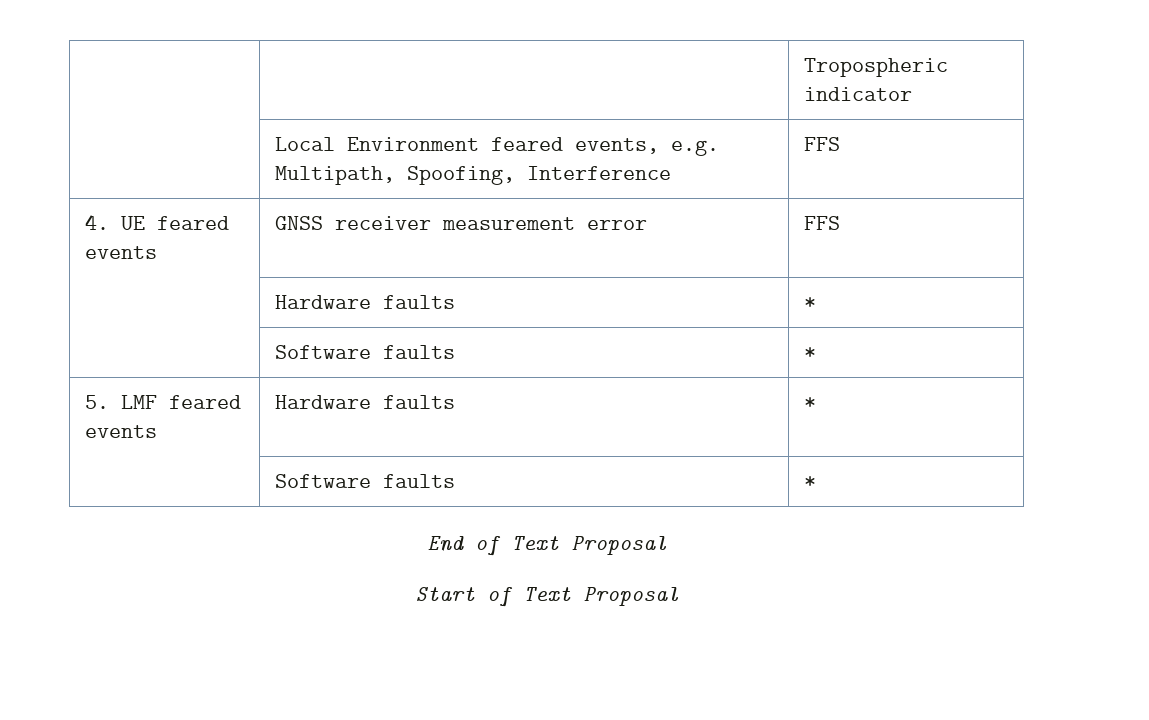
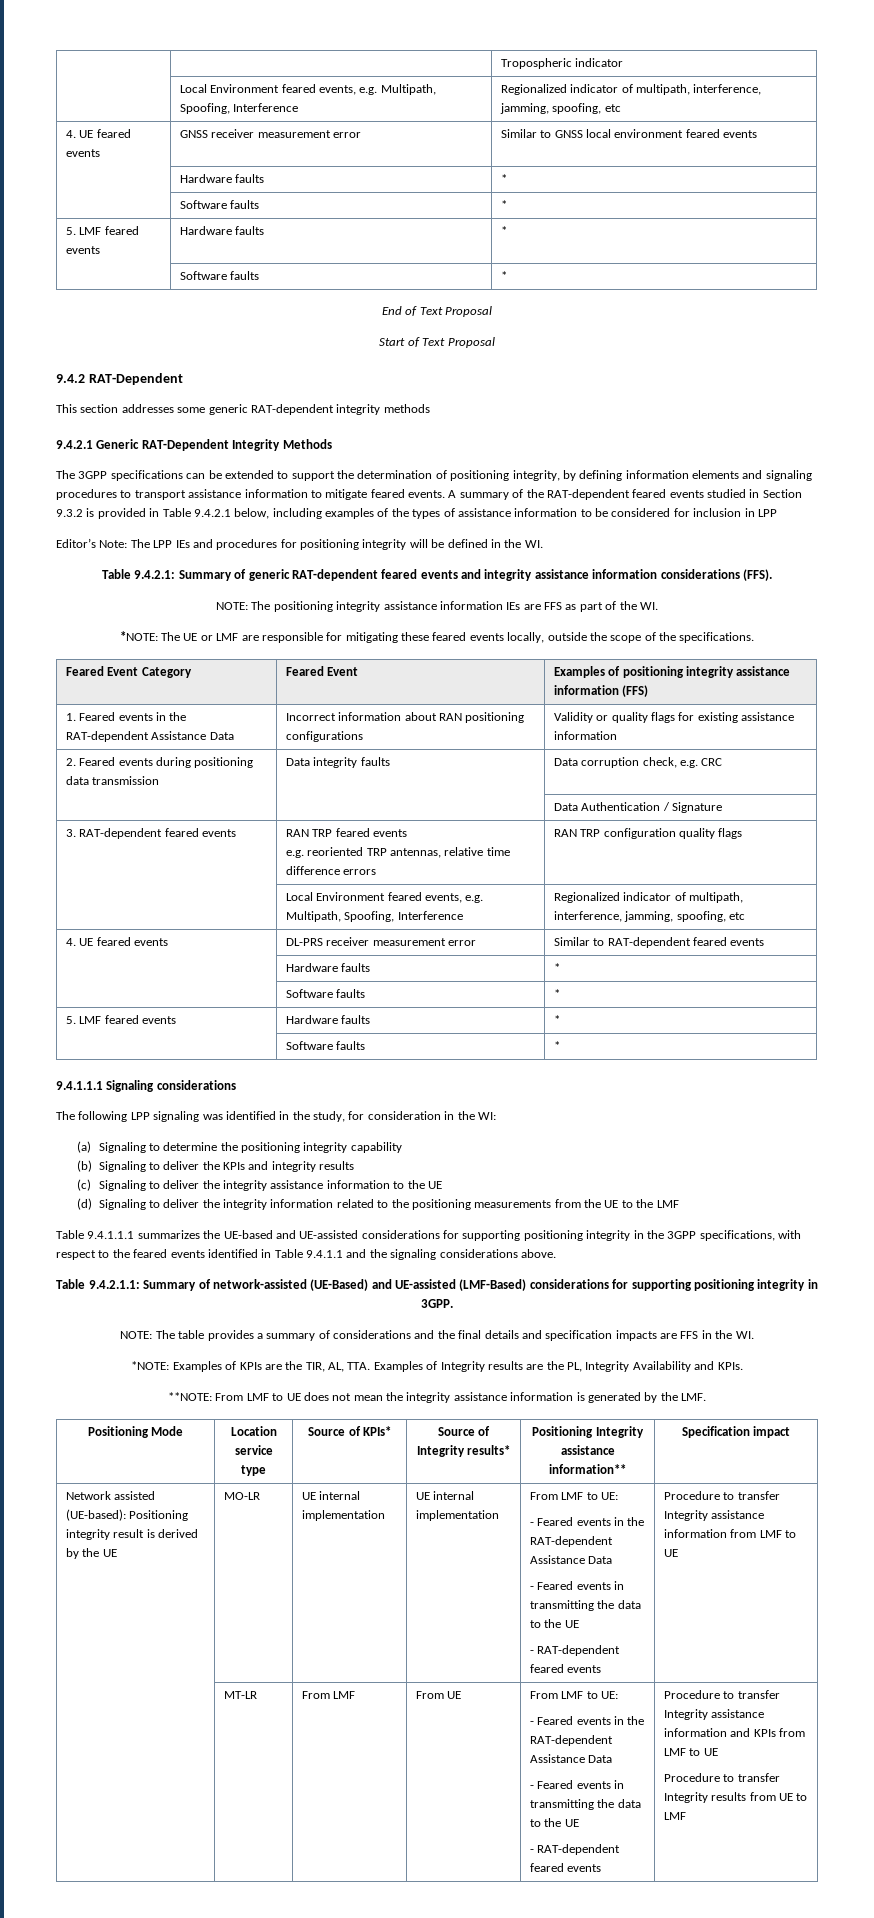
[803,137,840,151] FFS -> [500,84,762,95] [499,103,621,114] Regionalized indicator of multipath, interference, jamming, spoofing, etc
[803,216,840,230] FFS -> [500,129,758,138] Similar to GNSS local environment feared events
(679, 596) none -> [56,373,183,385] [56,404,430,415] [56,439,332,451] [56,470,812,481] [56,489,802,500] [56,508,777,519] [56,538,543,550] [102,569,772,581] [216,601,658,612] [119,631,755,643] [65,666,192,678] [285,666,359,676] [553,666,791,678] [553,685,649,697] [65,712,187,721] [65,731,234,742] [285,712,525,723] [285,731,363,742] [553,712,795,723] [553,731,617,740] [65,757,254,768] [65,776,160,785] [285,757,390,768] [553,757,723,768] [553,802,723,813] [65,828,237,839] [285,828,408,837] [285,847,510,858] [285,866,377,875] [553,828,743,839] [285,892,484,903] [285,911,463,922] [553,892,744,903] [553,911,746,922] [65,937,169,946] [285,937,477,946] [553,937,765,948] [285,963,371,972] [553,963,560,972] [285,989,366,998] [553,989,560,998] [65,1015,177,1024] [285,1015,371,1024] [553,1015,560,1024] [285,1041,366,1050] [553,1041,560,1050] [56,1080,236,1092] [56,1111,496,1122] [77,1141,402,1153] [77,1160,355,1172] [77,1179,442,1191] [77,1198,679,1210] [56,1230,801,1241] [56,1249,556,1260] [56,1279,818,1291] [421,1299,453,1308] [120,1330,754,1341] [131,1361,743,1372] [168,1392,706,1403] [87,1426,184,1438] [230,1426,277,1436] [234,1445,273,1455] [241,1465,266,1476] [308,1426,391,1436] [437,1426,491,1436] [416,1445,511,1457] [532,1426,644,1438] [560,1445,615,1455] [549,1464,626,1474] [681,1426,791,1438] [65,1491,156,1500] [65,1509,189,1521] [65,1529,199,1540] [65,1548,117,1559] [223,1492,260,1500] [301,1491,361,1500] [301,1510,385,1521] [415,1491,475,1500] [415,1510,499,1521] [529,1492,619,1500] [529,1517,645,1526] [529,1536,613,1547] [529,1555,613,1564] [529,1581,625,1590] [529,1600,641,1611] [529,1619,579,1628] [529,1645,621,1656] [529,1664,602,1673] [663,1491,780,1500] [663,1510,765,1521] [663,1529,797,1538] [663,1549,678,1557] [223,1691,257,1699] [301,1691,356,1699] [415,1691,462,1699] [529,1691,619,1699] [529,1716,645,1725] [529,1735,613,1746] [529,1754,613,1763] [529,1780,625,1789] [529,1799,641,1810] [529,1818,579,1827] [529,1844,621,1855] [529,1863,602,1872] [663,1690,780,1699] [663,1709,765,1720] [663,1728,806,1737] [663,1748,718,1756] [663,1773,780,1782] [663,1792,808,1803] [663,1812,686,1820] // 9.4.2 RAT-Dependent // This section addresses some generic RAT-dependent integrity methods // 9.4.2.1 Generic RAT-Dependent Integrity Methods // The 3GPP specifications can be extended to support the determination of positioning integrity, by defining information elements and signaling procedures to transport assistance information to mitigate feared events. A summary of the RAT-dependent feared events studied in Section 9.3.2 is provided in Table 9.4.2.1 below, including examples of the types of assistance information to be considered for inclusion in LPP // Editor’s Note: The LPP IEs and procedures for positioning integrity will be defined in the WI. // Table 9.4.2.1: Summary of generic RAT-dependent feared events and integrity assistance information considerations (FFS). // NOTE: The positioning integrity assistance information IEs are FFS as part of the WI. // *NOTE: The UE or LMF are responsible for mitigating these feared events locally, outside the scope of the specifications. // Feared Event Category | Feared Event | Examples of positioning integrity assistance information (FFS) // 1. Feared events in the RAT-dependent Assistance Data | Incorrect information about RAN positioning configurations | Validity or quality flags for existing assistance information // 2. Feared events during positioning data transmission | Data integrity faults | Data corruption check, e.g. CRC // | | Data Authentication / Signature // 3. RAT-dependent feared events | RAN TRP feared events // e.g. reoriented TRP antennas, relative time difference errors | RAN TRP configuration quality flags // | Local Environment feared events, e.g. Multipath, Spoofing, Interference | Regionalized indicator of multipath, interference, jamming, spoofing, etc // 4. UE feared events | DL-PRS receiver measurement error | Similar to RAT-dependent feared events // | Hardware faults | * // | Software faults | * // 5. LMF feared events | Hardware faults | * // | Software faults | * // 9.4.1.1.1 Signaling considerations // The following LPP signaling was identified in the study, for consideration in the WI: // (a) Signaling to determine the positioning integrity capability // (b) Signaling to deliver the KPIs and integrity results // (c) Signaling to deliver the integrity assistance information to the UE // (d) Signaling to deliver the integrity information related to the positioning measurements from the UE to the LMF // Table 9.4.1.1.1 summarizes the UE-based and UE-assisted considerations for supporting positioning integrity in the 3GPP specifications, with respect to the feared events identified in Table 9.4.1.1 and the signaling considerations above. // Table 9.4.2.1.1: Summary of network-assisted (UE-Based) and UE-assisted (LMF-Based) considerations for supporting positioning integrity in 3GPP. // NOTE: The table provides a summary of considerations and the final details and specification impacts are FFS in the WI. // *NOTE: Examples of KPIs are the TIR, AL, TTA. Examples of Integrity results are the PL, Integrity Availability and KPIs. // **NOTE: From LMF to UE does not mean the integrity assistance information is generated by the LMF. // Positioning Mode | Location service type | Source of KPIs* | Source of Integrity results* | Positioning Integrity assistance information** | Specification impact // Network assisted (UE-based): Positioning integrity result is derived by the UE | MO-LR | UE internal implementation | UE internal implementation | From LMF to UE: // - Feared events in the RAT-dependent Assistance Data // - Feared events in transmitting the data to the UE // - RAT-dependent feared events | Procedure to transfer Integrity assistance information from LMF to UE // | MT-LR | From LMF | From UE | From LMF to UE: // - Feared events in the RAT-dependent Assistance Data // - Feared events in transmitting the data to the UE // - RAT-dependent feared events | Procedure to transfer Integrity assistance information and KPIs from LMF to UE // Procedure to transfer Integrity results from UE to LMF

